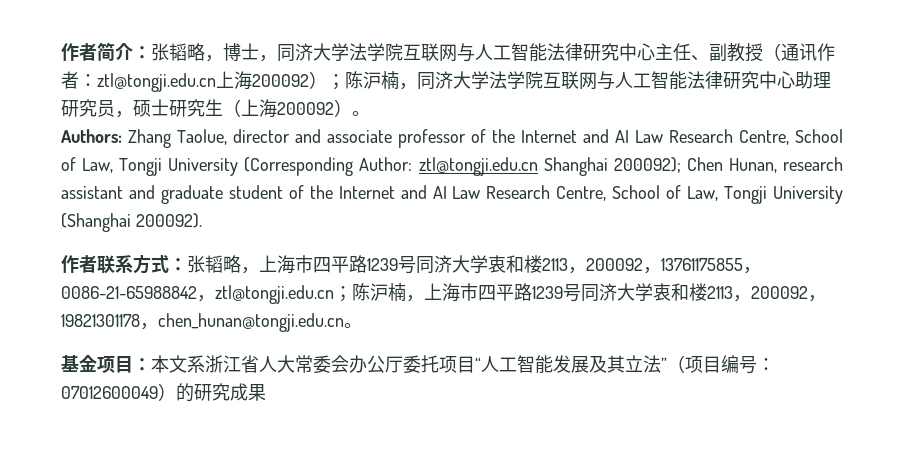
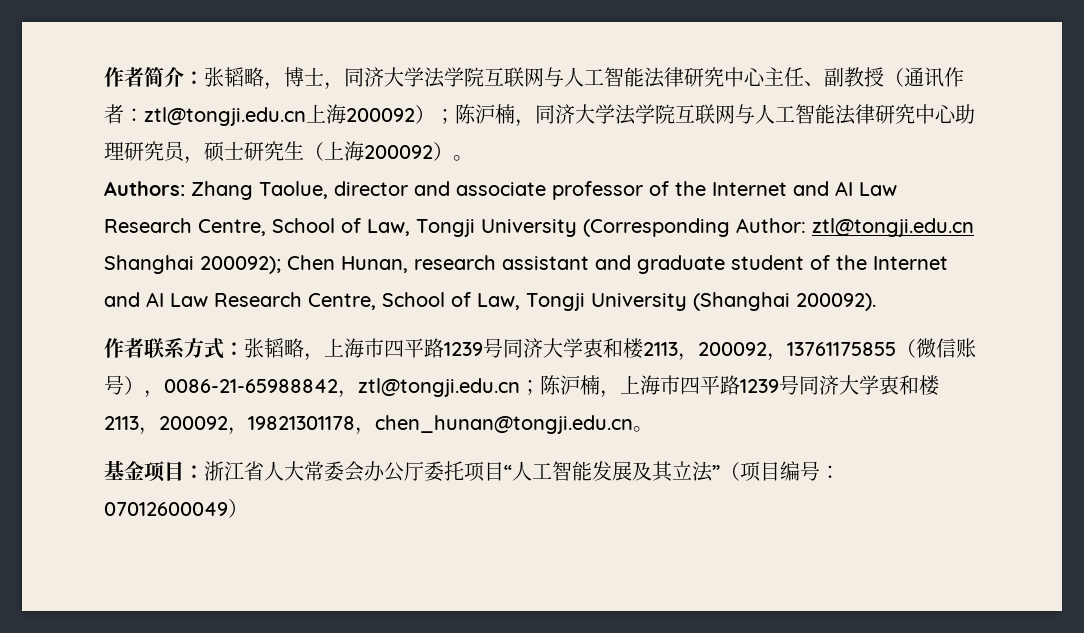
(743, 264) none -> [896,338,976,358] [104,375,144,395] （微信账号）
[151,355,205,373] 本文系 -> (204, 472) none
[176,383,266,402] 的研究成果 -> (248, 508) none

